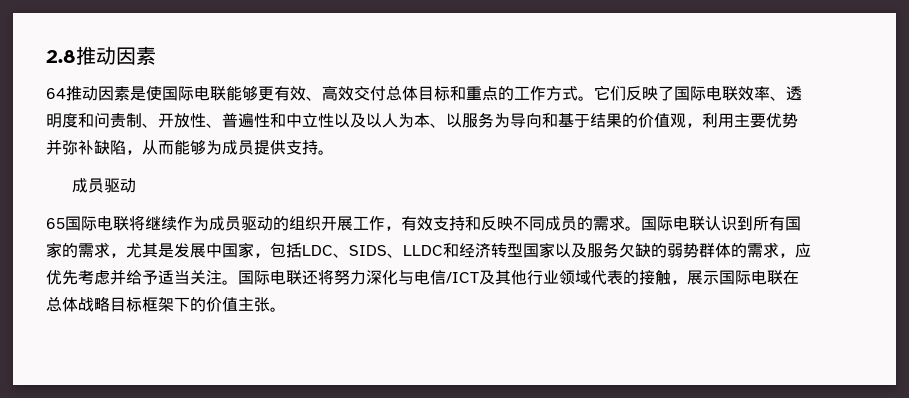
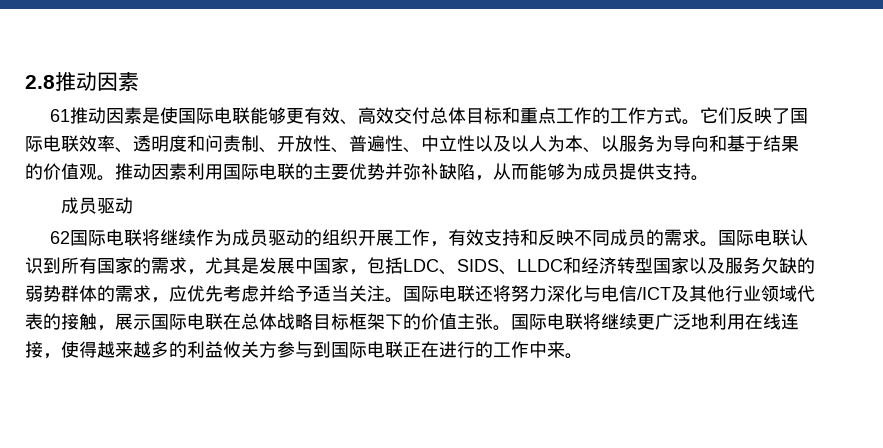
[46,88,66,99] 64 -> [49,109,70,122] 61
(498, 93) none -> [555,107,592,124] 工作
[270,113,286,128] 和 -> [403,147,421,153] 、
[686,113,734,128] ，利用 -> [97,163,313,181] 。推动因素利用国际电联的
[46,218,65,229] 65 -> [49,231,70,244] 62
(286, 309) none -> [511,313,799,330] [25,341,583,359] 国际电联将继续更广泛地利用在线连接，使得越来越多的利益攸关方参与到国际电联正在进行的工作中来。

